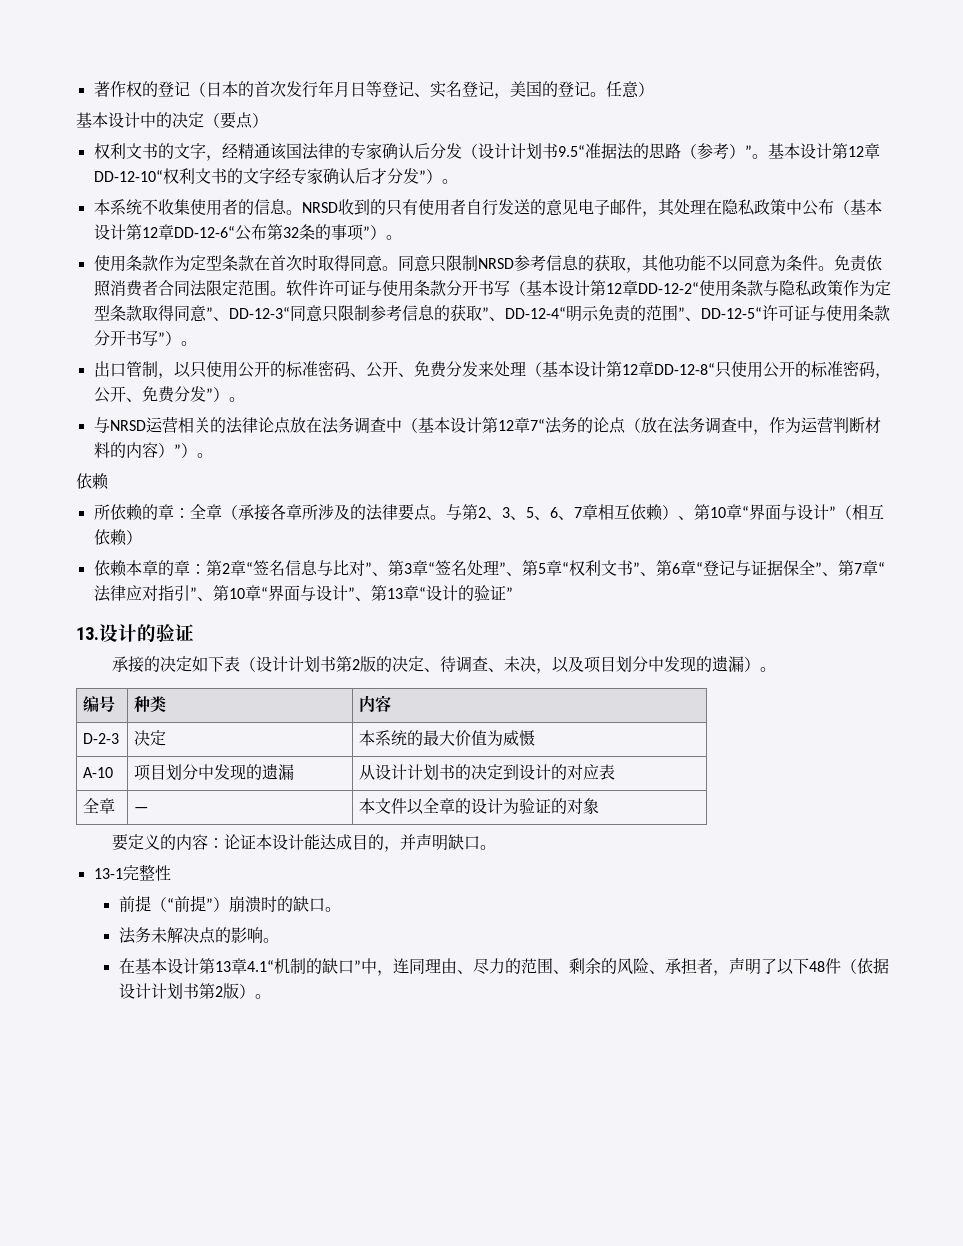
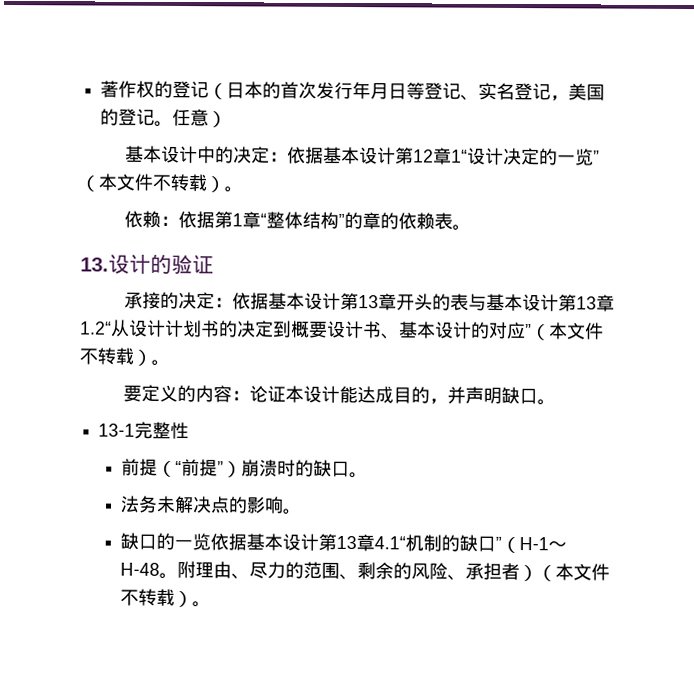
[204,112,268,129] [93,143,880,161] [93,168,458,185] [93,199,882,217] [93,224,402,241] [93,254,882,273] [93,280,891,297] [93,304,890,322] [93,330,197,346] [93,360,891,379] [93,386,245,403] [93,416,881,435] [93,442,213,458] [76,473,109,490] [93,504,884,521] [93,529,142,546] [93,560,885,577] [93,585,513,602] （要点） // 权利文书的文字，经精通该国法律的专家确认后分发（设计计划书9.5“准据法的思路（参考）”。基本设计第12章DD-12-10“权利文书的文字经专家确认后才分发”）。 // 本系统不收集使用者的信息。NRSD收到的只有使用者自行发送的意见电子邮件，其处理在隐私政策中公布（基本设计第12章DD-12-6“公布第32条的事项”）。 // 使用条款作为定型条款在首次时取得同意。同意只限制NRSD参考信息的获取，其他功能不以同意为条件。免责依照消费者合同法限定范围。软件许可证与使用条款分开书写（基本设计第12章DD-12-2“使用条款与隐私政策作为定型条款取得同意”、DD-12-3“同意只限制参考信息的获取”、DD-12-4“明示免责的范围”、DD-12-5“许可证与使用条款分开书写”）。 // 出口管制，以只使用公开的标准密码、公开、免费分发来处理（基本设计第12章DD-12-8“只使用公开的标准密码，公开、免费分发”）。 // 与NRSD运营相关的法律论点放在法务调查中（基本设计第12章7“法务的论点（放在法务调查中，作为运营判断材料的内容）”）。 // 依赖 // 所依赖的章：全章（承接各章所涉及的法律要点。与第2、3、5、6、7章相互依赖）、第10章“界面与设计”（相互依赖） // 依赖本章的章：第2章“签名信息与比对”、第3章“签名处理”、第5章“权利文书”、第6章“登记与证据保全”、第7章“法律应对指引”、第10章“界面与设计”、第13章“设计的验证” -> [268,146,600,166] [80,173,243,193] [123,210,471,231] ：依据基本设计第12章1“设计决定的一览”（本文件不转载）。 // 依赖：依据第1章“整体结构”的章的依赖表。
[191,655,776,674] [82,696,115,712] [133,695,166,713] [358,695,391,712] [82,733,119,744] [133,730,166,746] [358,730,535,746] [82,767,113,778] [133,763,294,781] 如下表（设计计划书第2版的决定、待调查、未决，以及项目划分中发现的遗漏）。 // 编号 | 种类 | 内容 // D-2-3 | 决定 | 本系统的最大价值为威慑 // A-10 | 项目划分中发现的遗漏 | -> [213,292,615,312] [80,321,112,335] ：依据基本设计第13章开头的表与基本设计第13章1.2“
[518,764,615,780] [82,798,115,814] [133,807,148,812] [358,798,599,815] 设计的对应表 // 全章 | — | 本文件以全章的设计为验证的对象 -> [291,320,604,341] [79,347,170,366] 概要设计书、基本设计的对应”（本文件不转载）。
[118,958,135,974] 在 -> [120,532,248,551] 缺口的一览依据
[360,958,425,976] 中，连同 -> [501,536,568,554] [120,560,197,580] （H-1〜H-48。附
[712,957,889,976] [118,983,239,1000] ，声明了以下48件（依据设计计划书第2版 -> [519,563,611,582] [120,588,176,606] ）（本文件不转载

